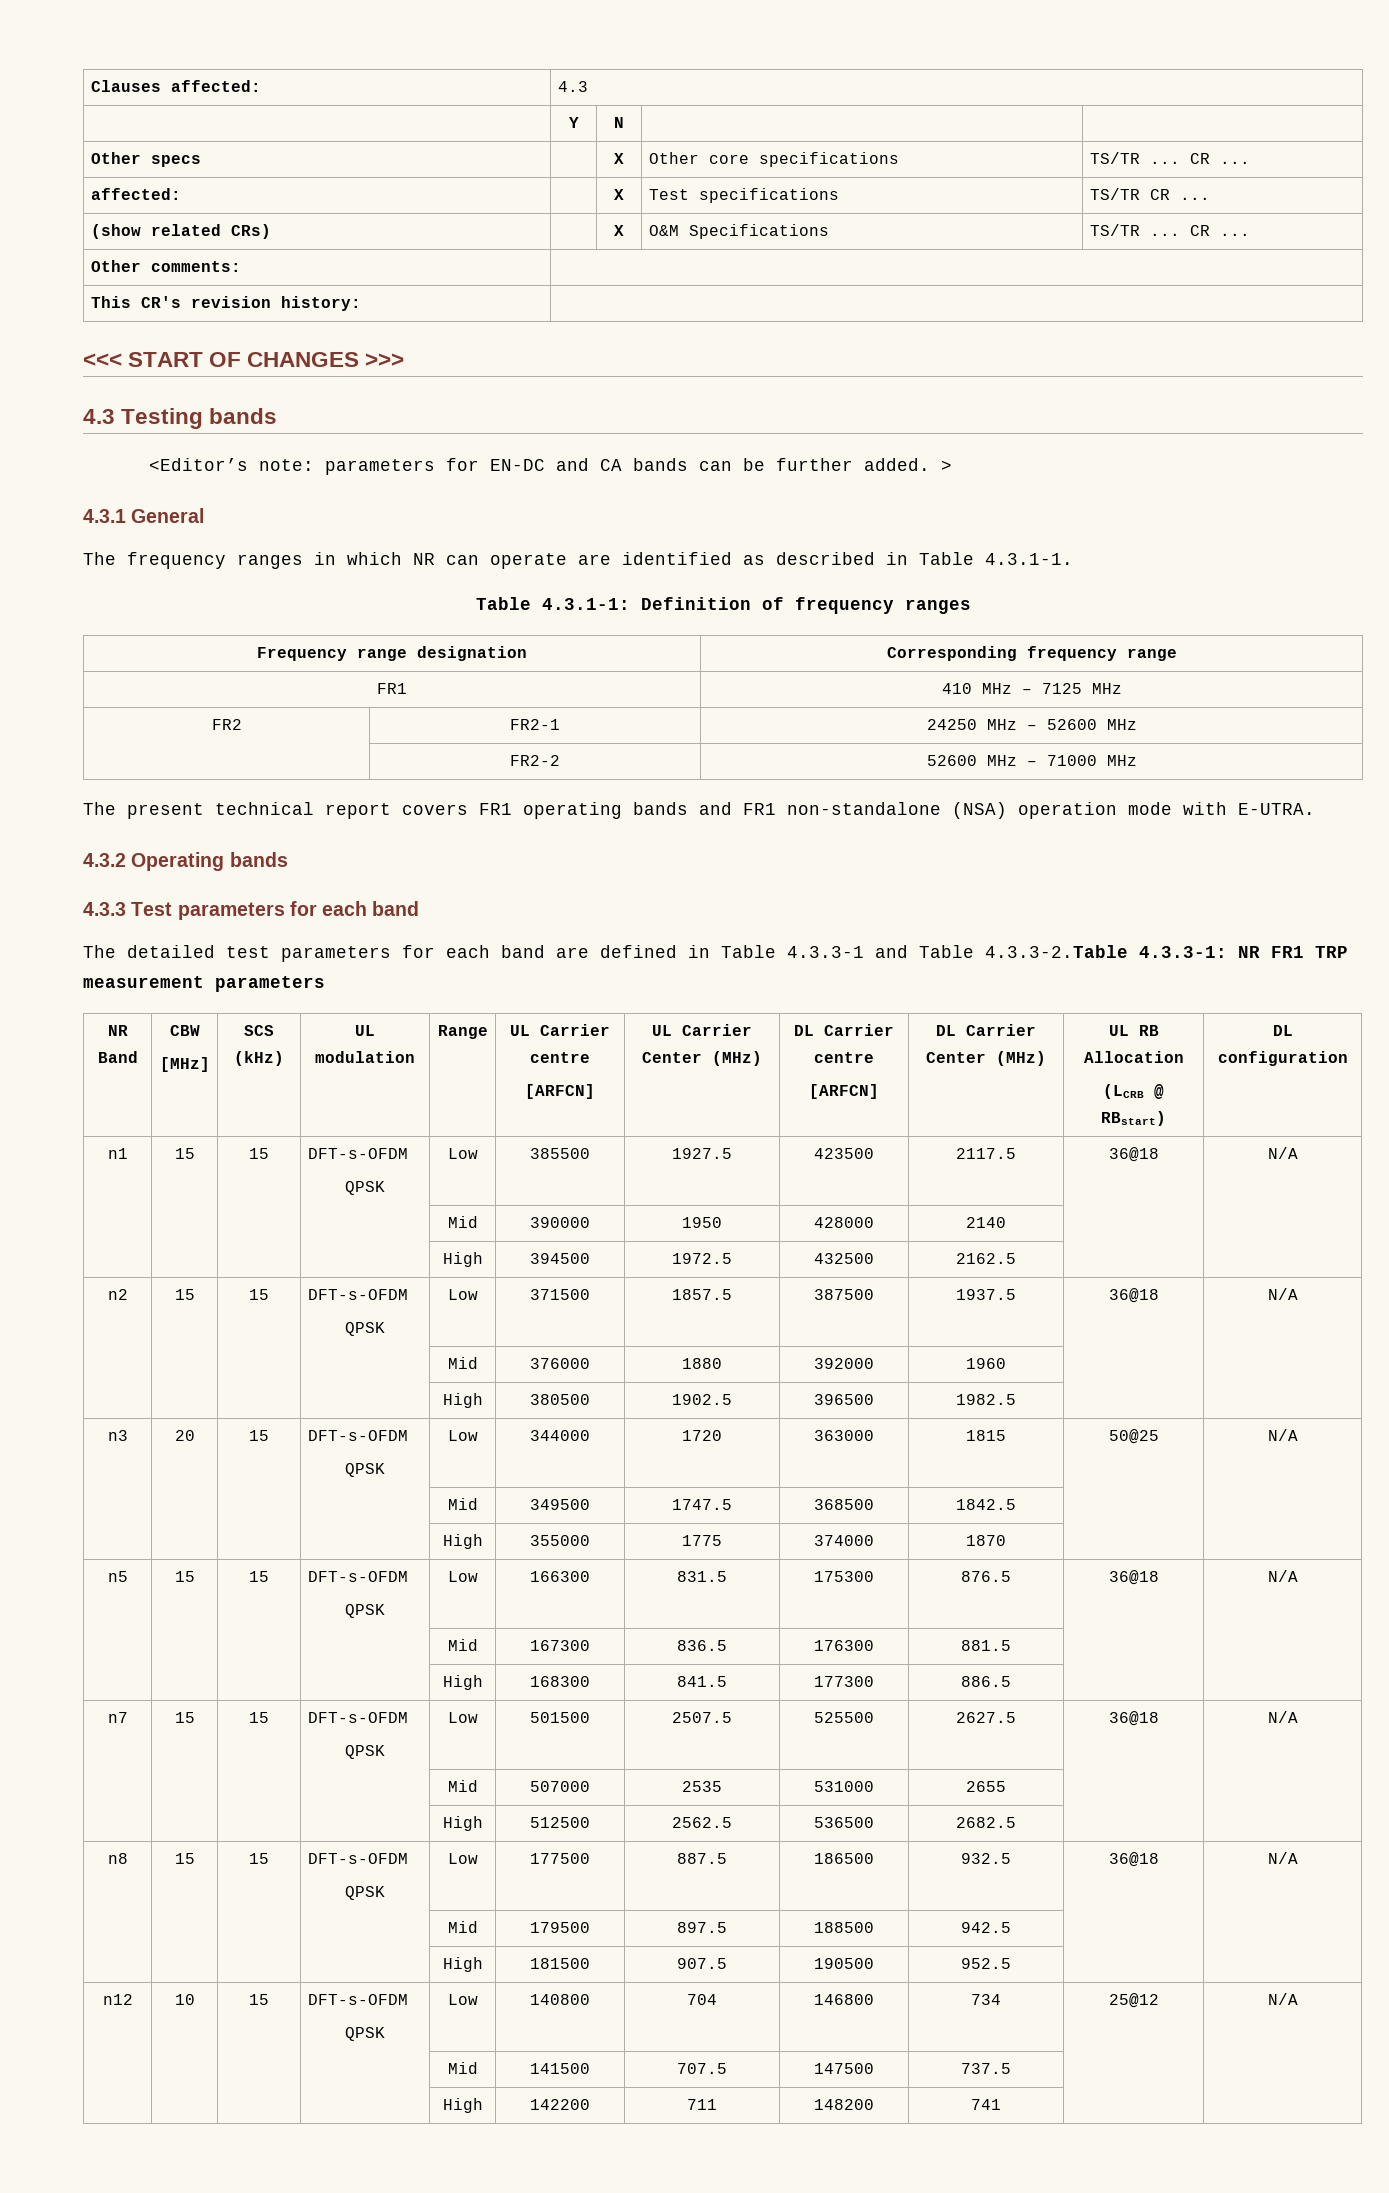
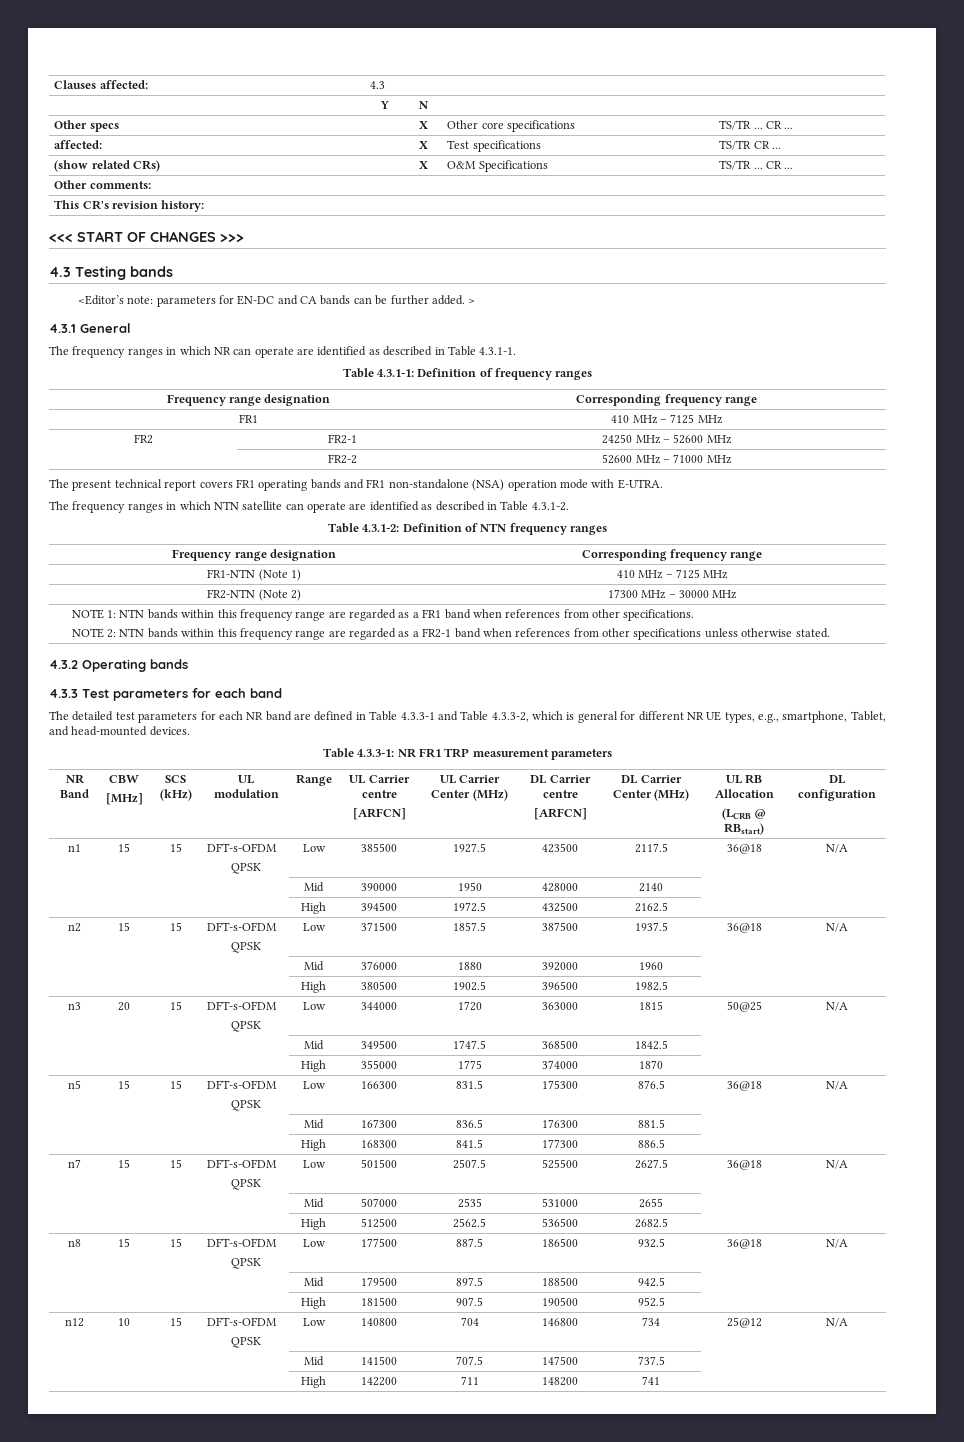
(1315, 809) none -> [49,501,569,513] [327,523,608,535] [172,549,336,561] [581,549,763,561] [207,569,301,581] [616,569,729,579] [207,589,301,601] [607,589,738,599] [71,609,695,621] [71,628,830,640] // The frequency ranges in which NTN satellite can operate are identified as described in Table 4.3.1-2. // Table 4.3.1-2: Definition of NTN frequency ranges // Frequency range designation | Corresponding frequency range // FR1-NTN (Note 1) | 410 MHz – 7125 MHz // FR2-NTN (Note 2) | 17300 MHz – 30000 MHz // NOTE 1: NTN bands within this frequency range are regarded as a FR1 band when references from other specifications. // NOTE 2: NTN bands within this frequency range are regarded as a FR2-1 band when references from other specifications unless otherwise stated.
(490, 951) none -> [246,712,264,720] NR
[985,945,1128,958] 4.3.3-2.Table -> [491,711,886,723] [49,726,190,736] [322,748,354,758] 4.3.3-2, which is general for different NR UE types, e.g., smartphone, Tablet, and head-mounted devices. // Table

